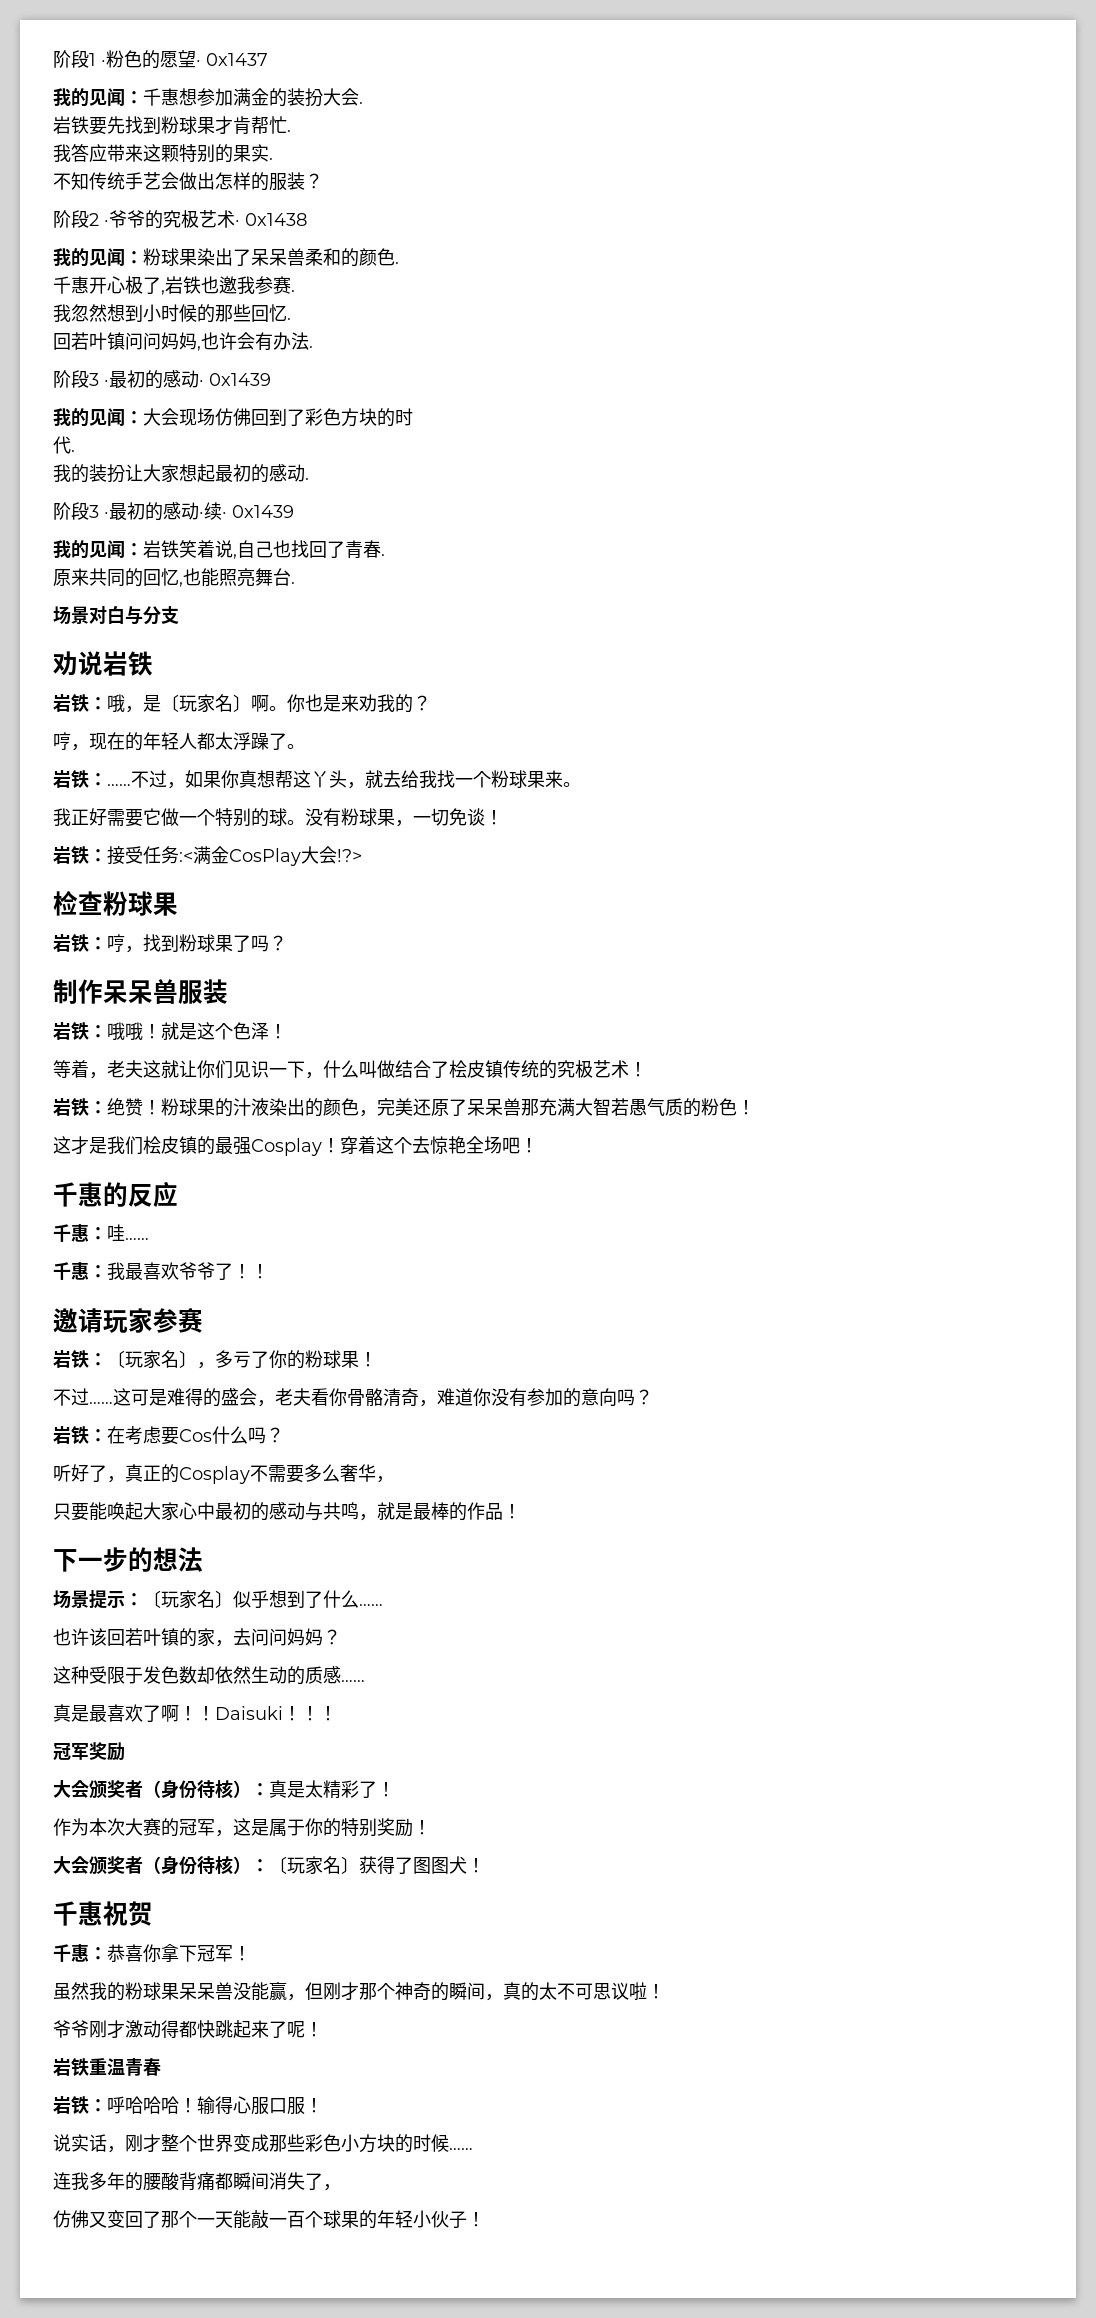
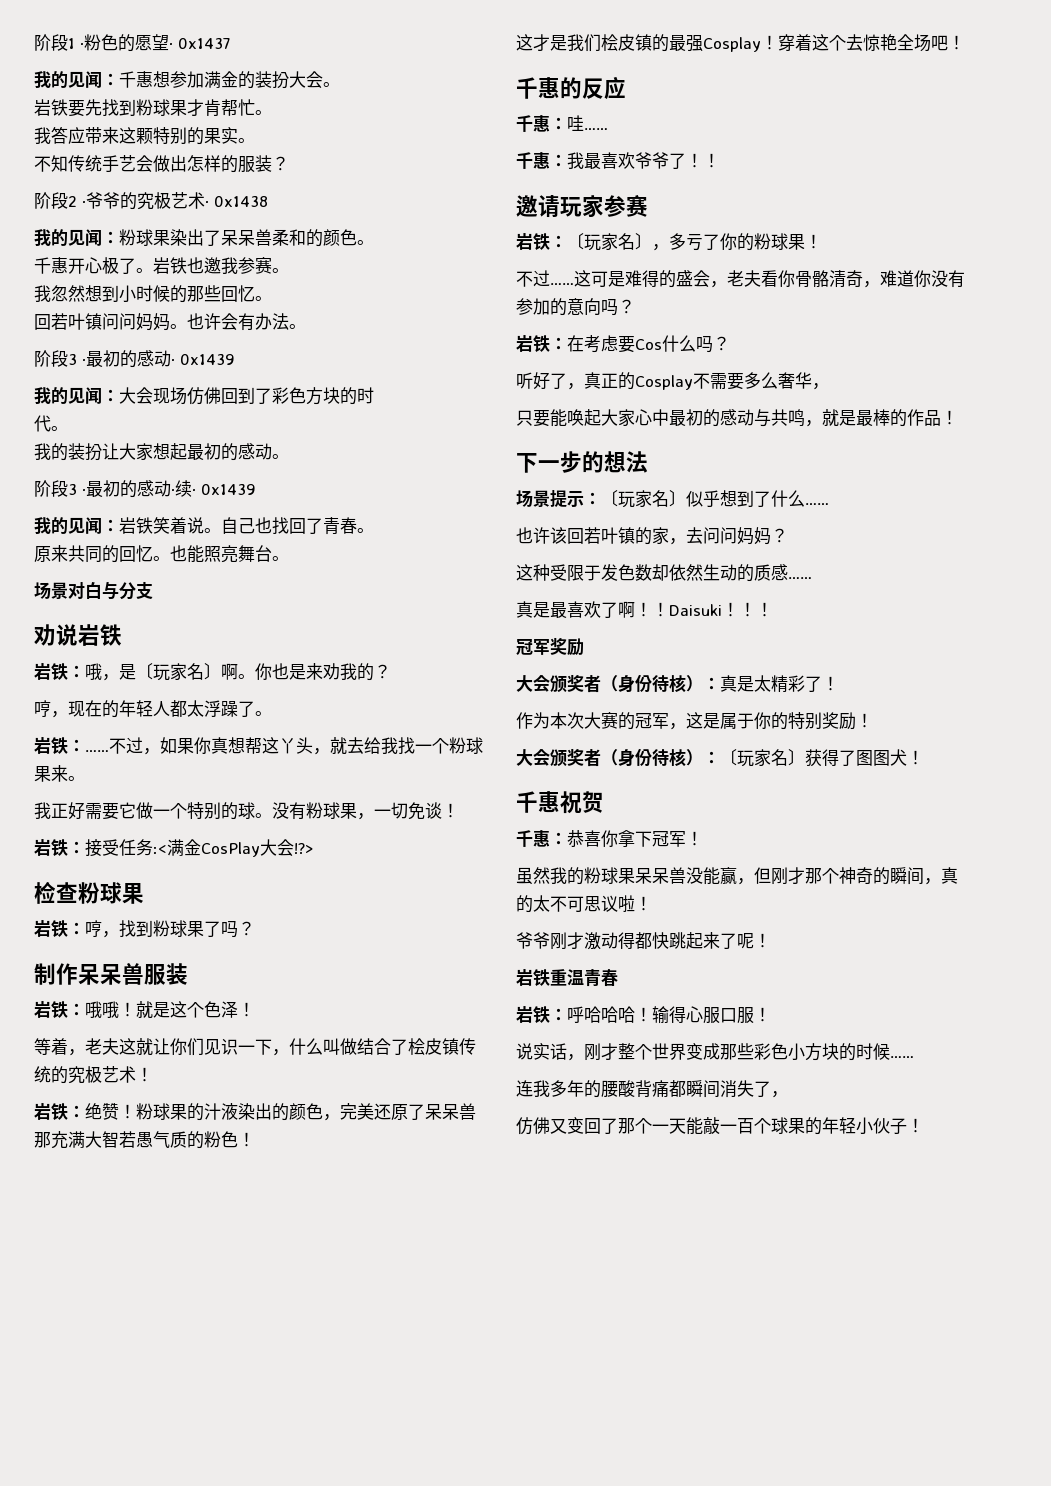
[359,102,363,104] . -> [323,82,340,87] 。
[287,130,291,132] . -> [255,110,272,115] 。
[269,158,273,160] . -> [238,138,255,143] 。
[395,262,399,264] . -> [357,240,374,245] 。
[161,290,165,295] , -> [136,268,153,273] 。
[291,290,295,292] . -> [272,268,289,273] 。
[287,318,291,320] . -> [255,296,272,301] 。
[197,346,201,351] , -> [170,324,187,329] 。
[309,346,313,348] . -> [289,324,306,329] 。
[71,450,75,452] . -> [51,426,68,431] 。
[305,478,309,480] . -> [272,454,289,459] 。
[233,554,237,559] , -> [204,528,221,533] 。
[381,554,385,556] . -> [357,528,374,533] 。
[179,582,183,587] , -> [153,556,170,561] 。
[291,582,295,584] . -> [272,556,289,561] 。

